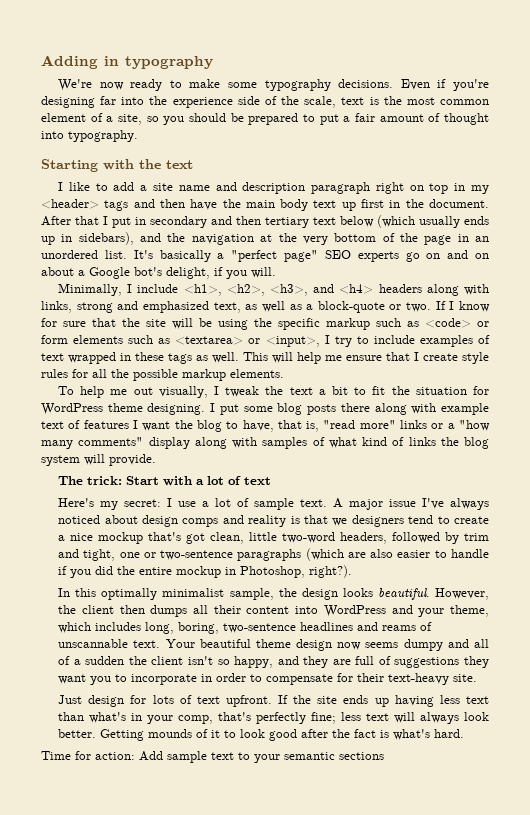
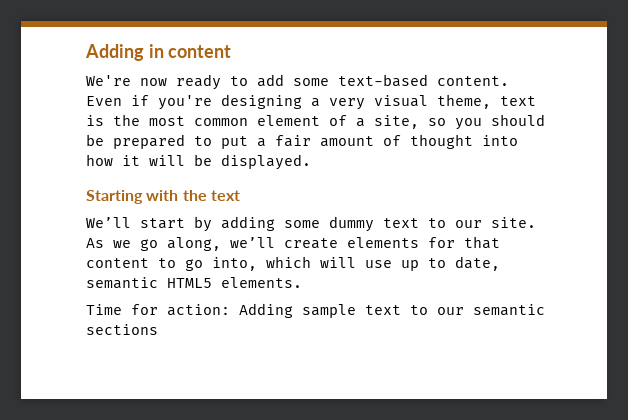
[125,56,213,69] typography -> [168,45,232,58] content
[189,79,490,91] [41,96,337,108] make some typography decisions. Even if you're designing far into the experience side of the scale, -> [257,74,509,87] [86,94,491,110] add some text-based content. Even if you're designing a very visual theme,
[68,130,138,142] typography. -> [86,154,311,170] how it will be displayed.
[58,182,490,194] [41,199,490,211] [41,215,489,228] [41,232,489,245] [41,250,489,262] [41,267,276,279] [58,283,489,296] [41,301,491,313] [41,318,489,330] [41,335,490,347] [41,352,489,364] [41,369,284,381] [58,386,489,398] [41,403,490,415] [41,420,490,432] [41,437,489,449] [41,454,156,466] [58,476,272,486] [58,498,489,510] [58,515,489,527] [58,532,490,544] [58,548,489,561] [58,565,353,578] [58,588,490,600] [58,605,489,617] [58,622,433,634] [58,639,489,651] [58,656,489,668] [58,673,478,685] [58,695,490,707] [58,712,489,724] [58,729,465,741] I like to add a site name and description paragraph right on top in my <header> tags and then have the main body text up first in the document. After that I put in secondary and then tertiary text below (which usually ends up in sidebars), and the navigation at the very bottom of the page in an unordered list. It's basically a "perfect page" SEO experts go on and on about a Google bot's delight, if you will. // Minimally, I include <h1>, <h2>, <h3>, and <h4> headers along with links, strong and emphasized text, as well as a block-quote or two. If I know for sure that the site will be using the specific markup such as <code> or form elements such as <textarea> or <input>, I try to include examples of text wrapped in these tags as well. This will help me ensure that I create style rules for all the possible markup elements. // To help me out visually, I tweak the text a bit to fit the situation for WordPress theme designing. I put some blog posts there along with example text of features I want the blog to have, that is, "read more" links or a "how many comments" display along with samples of what kind of links the blog system will provide. // The trick: Start with a lot of text // Here's my secret: I use a lot of sample text. A major issue I've always noticed about design comps and reality is that we designers tend to create a nice mockup that's got clean, little two-word headers, followed by trim and tight, one or two-sentence paragraphs (which are also easier to handle if you did the entire mockup in Photoshop, right?). // In this optimally minimalist sample, the design looks beautiful. However, the client then dumps all their content into WordPress and your theme, which includes long, boring, two-sentence headlines and reams of unscannable text. Your beautiful theme design now seems dumpy and all of a sudden the client isn't so happy, and they are full of suggestions they want you to incorporate in order to compensate for their text-heavy site. // Just design for lots of text upfront. If the site ends up having less text than what's in your comp, that's perfectly fine; less text will always look better. Getting mounds of it to look good after the fact is what's hard. -> [86,216,536,232] [86,236,500,251] [86,256,500,271] [86,277,302,289] We’ll start by adding some dummy text to our site. As we go along, we’ll create elements for that content to go into, which will use up to date, semantic HTML5 elements.
[139,751,163,761] Add -> [239,303,293,318] Adding
[254,754,280,763] your -> [437,307,464,315] our

